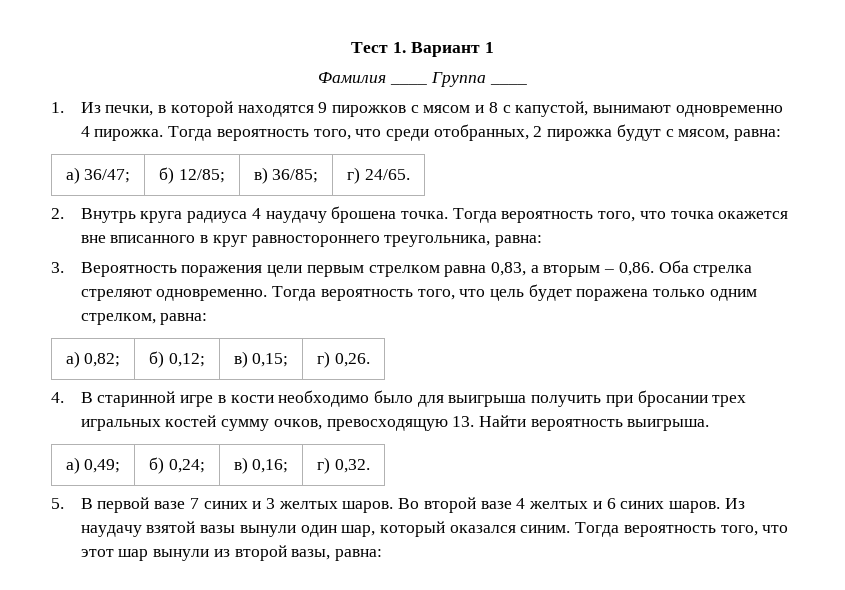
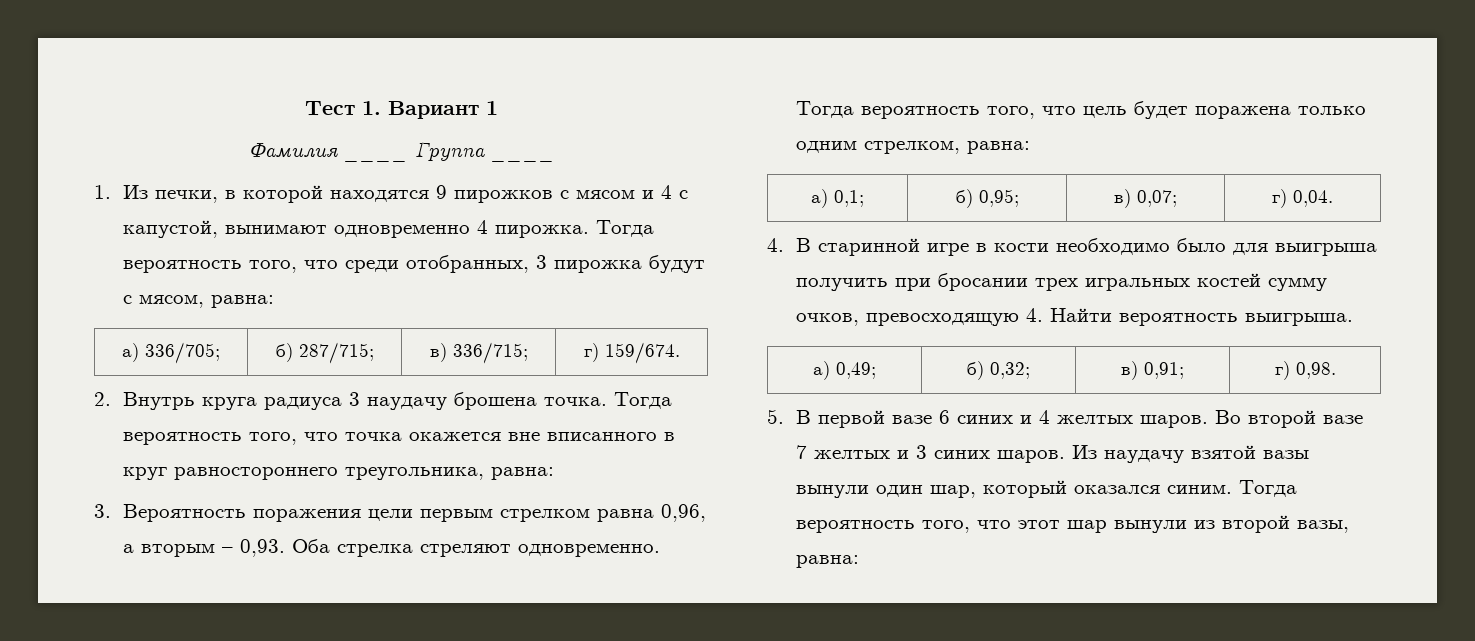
[488,102,498,113] 8 -> [661,185,673,199] 4
[533,126,543,137] 2 -> [536,255,548,269] 3
[84,169,131,183] [159,167,225,184] [253,167,319,184] [347,167,410,184] 36/47; | б) 12/85; | в) 36/85; | г) 24/65. -> [145,342,220,364] [275,342,374,364] [429,342,528,364] [583,342,680,364] 336/705; | б) 287/715; | в) 336/715; | г) 159/674.
[251,208,261,219] 4 -> [349,392,361,406] 3
[490,262,526,276] 0,83, -> [661,504,707,522] 0,96,
[618,262,654,276] 0,86. -> [240,539,286,557] 0,93.
[84,353,121,367] [149,351,205,368] [233,351,289,368] [317,351,370,368] 0,82; | б) 0,12; | в) 0,15; | г) 0,26. -> [834,190,864,207] [955,189,1019,208] [1114,189,1177,208] [1272,189,1333,208] 0,1; | б) 0,95; | в) 0,07; | г) 0,04.
[452,416,475,427] 13. -> [1026,308,1044,322] 4.
[168,459,205,473] [233,457,289,474] [317,457,370,474] 0,24; | в) 0,16; | г) 0,32. -> [990,362,1030,379] [1121,361,1184,380] [1274,361,1336,380] 0,32; | в) 0,91; | г) 0,98.
[189,498,199,509] 7 -> [939,410,951,424] 6
[265,498,275,509] 3 -> [1039,410,1051,424] 4
[516,498,526,509] 4 -> [796,445,808,459] 7
[606,498,616,509] 6 -> [916,445,928,459] 3

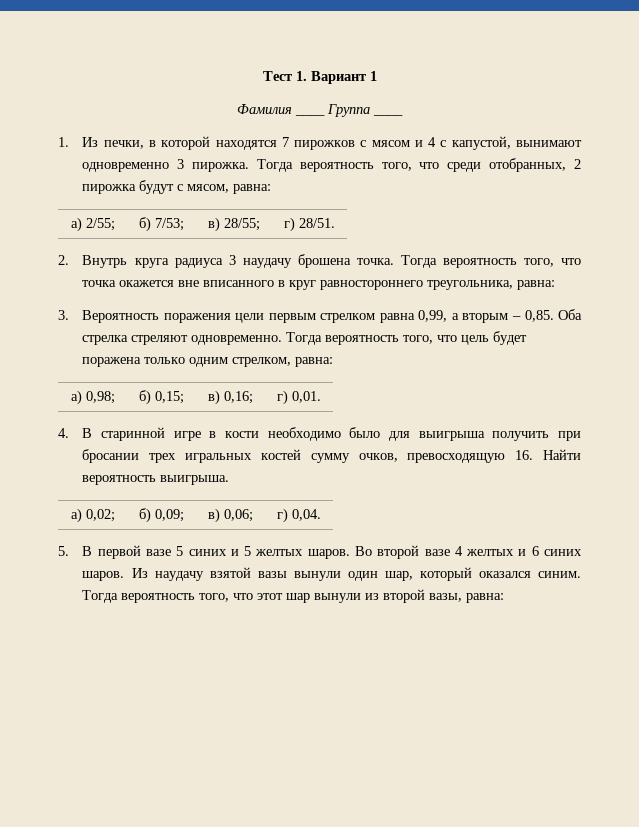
[436,185,448,199] 9 -> [281,137,289,147] 7
[477,220,489,234] 4 -> [177,159,185,169] 3
[536,255,548,269] 3 -> [574,159,582,169] 2
[145,342,220,364] [275,342,374,364] [429,342,528,364] [583,342,680,364] 336/705; | б) 287/715; | в) 336/715; | г) 159/674. -> [85,218,115,231] [138,217,184,232] [207,217,260,232] [283,217,335,232] 2/55; | б) 7/53; | в) 28/55; | г) 28/51.
[661,504,707,522] 0,96, -> [418,310,448,322] 0,99,
[240,539,286,557] 0,93. -> [524,310,554,322] 0,85.
[834,190,864,207] [955,189,1019,208] [1114,189,1177,208] [1272,189,1333,208] 0,1; | б) 0,95; | в) 0,07; | г) 0,04. -> [85,391,115,404] [138,390,184,405] [207,390,253,405] [276,390,321,405] 0,98; | б) 0,15; | в) 0,16; | г) 0,01.
[1026,308,1044,322] 4. -> [515,450,534,460] 16.
[836,362,876,379] [967,361,1030,380] [1121,361,1184,380] [1274,361,1336,380] 0,49; | б) 0,32; | в) 0,91; | г) 0,98. -> [85,509,115,522] [138,508,184,523] [207,508,253,523] [276,508,321,523] 0,02; | б) 0,09; | в) 0,06; | г) 0,04.
[939,410,951,424] 6 -> [176,546,184,556] 5
[1039,410,1051,424] 4 -> [244,546,252,556] 5
[796,445,808,459] 7 -> [454,546,463,556] 4
[916,445,928,459] 3 -> [531,546,539,556] 6

